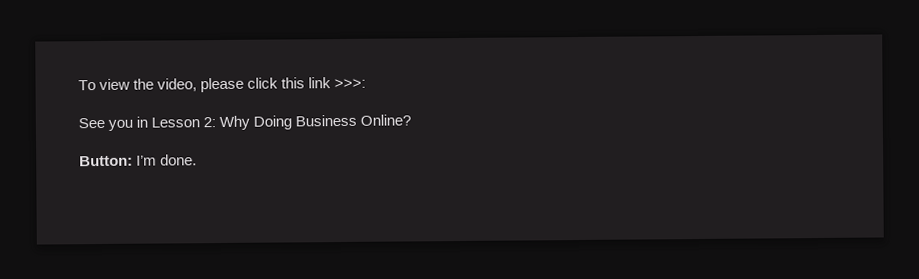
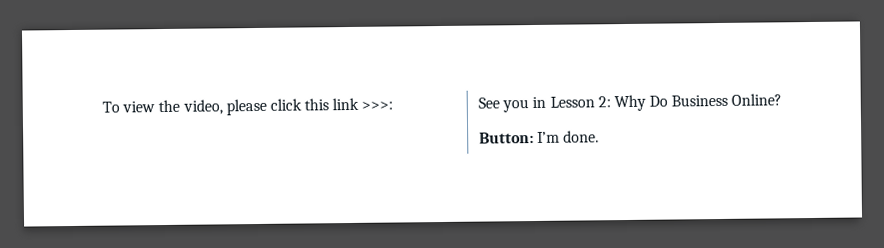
[253,115,293,130] Doing -> [649,95,669,107] Do

